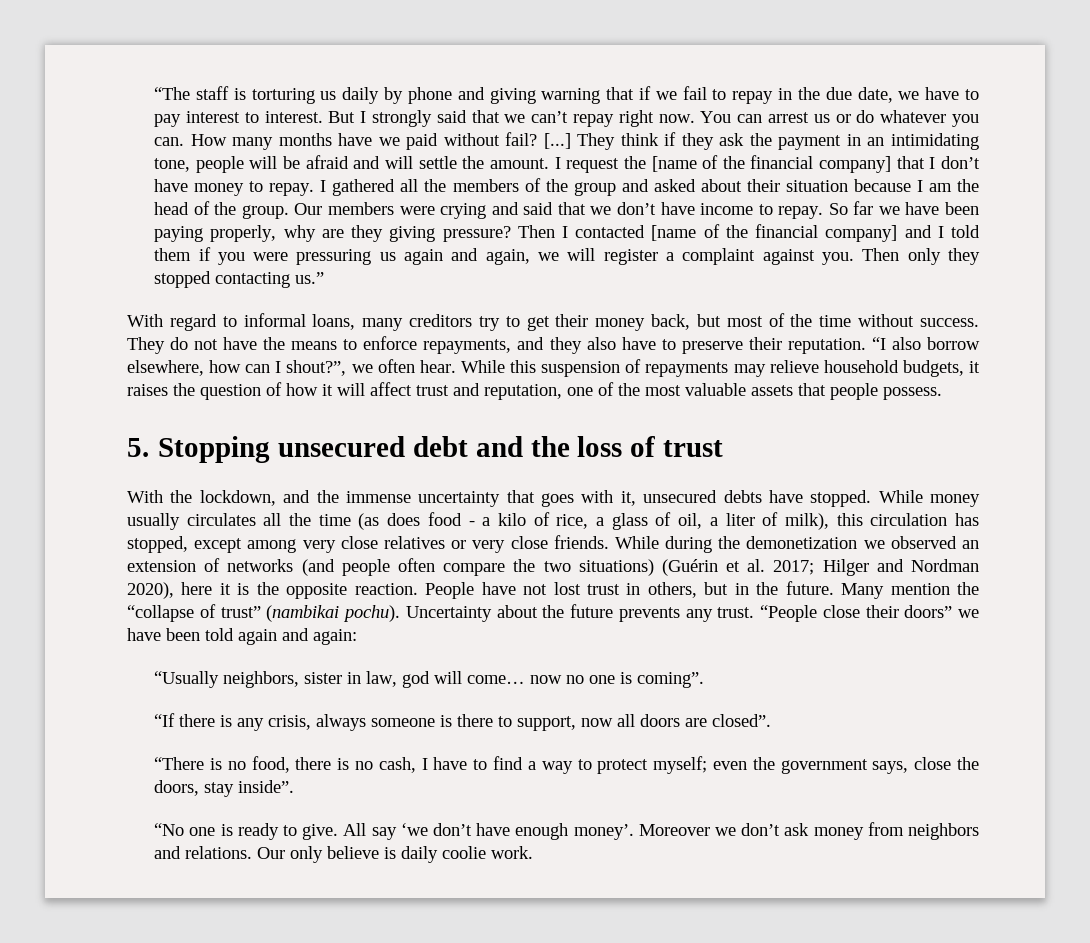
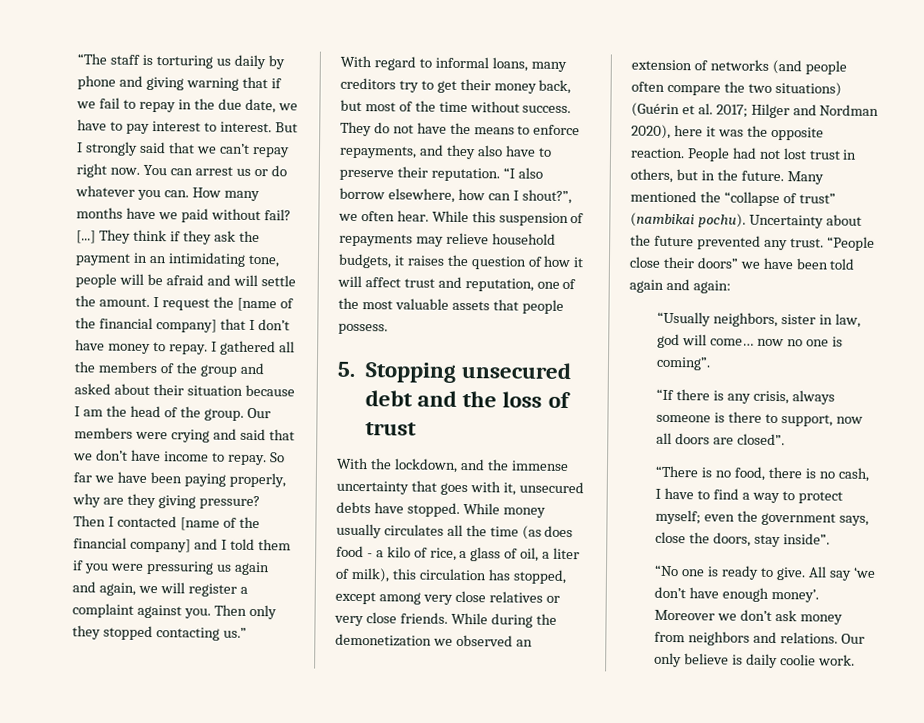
[237,583,250,595] is -> [717,129,744,137] was
[481,582,516,595] have -> [731,147,757,159] had
[890,583,950,595] mention -> [630,190,697,203] mentioned
[618,607,680,622] prevents -> [696,235,761,250] prevented

